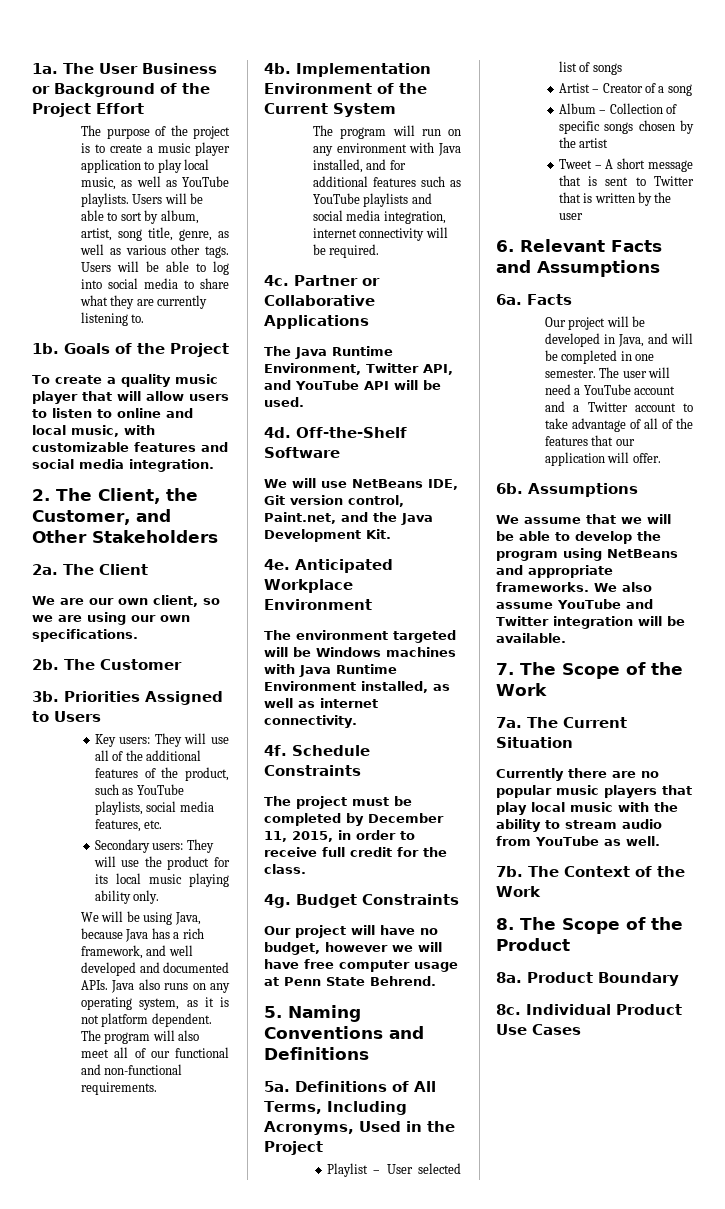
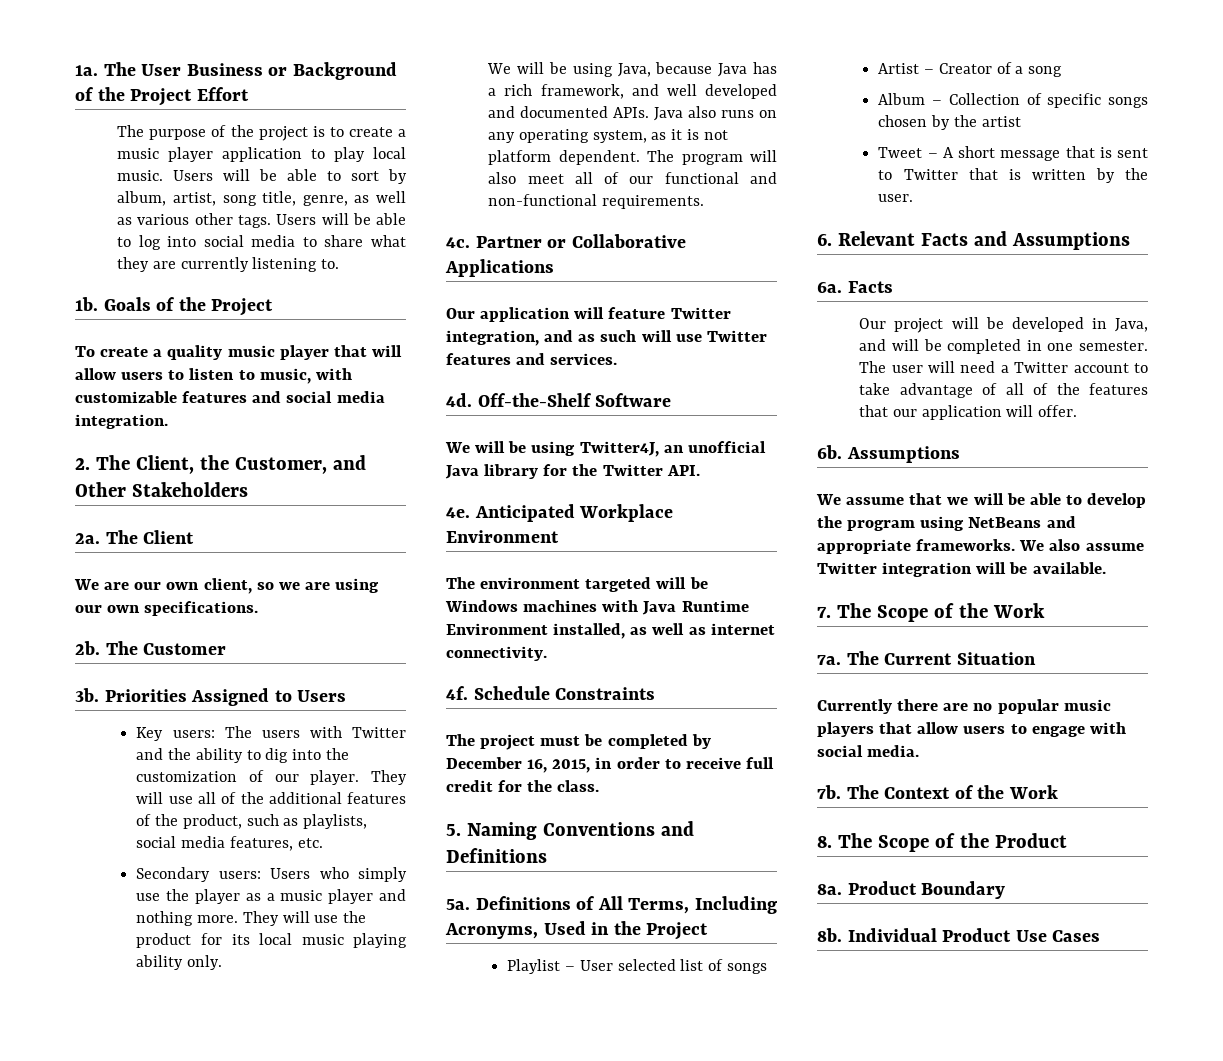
[81,176,230,190] [81,193,130,207] music, as well as YouTube playlists. -> [117,170,164,181] music.
[117,408,193,418] [32,425,66,435] online and local -> (255, 375) none
(151, 740) none -> [224,726,407,738] [136,748,349,763] [136,770,360,785] The users with Twitter and the ability to dig into the customization of our player.
[136,784,184,795] YouTube -> (299, 822) none
(184, 846) none -> [270,867,408,882] [136,889,407,904] [136,911,239,926] Users who simply use the player as a music player and nothing more.
[264,63,431,77] [264,83,427,94] [264,103,396,117] [313,125,461,139] [313,142,461,156] [313,159,406,173] [313,176,461,187] [313,193,432,207] [313,210,446,224] [313,227,448,241] [313,244,380,258] // 4b. Implementation Environment of the Current System // The program will run on any environment with Java installed, and for additional features such as YouTube playlists and social media integration, internet connectivity will be required. -> (704, 202) none
[264,346,393,359] [264,363,453,375] [264,380,441,390] [264,397,304,407] The Java Runtime Environment, Twitter API, and YouTube API will be used. -> [446,307,731,322] [446,330,767,346] [446,353,618,365] Our application will feature Twitter integration, and as such will use Twitter features and services.
[321,479,458,490] [264,495,404,507] [264,512,433,525] [264,529,391,542] use NetBeans IDE, Git version control, Paint.net, and the Java Development Kit. -> [508,441,766,457] [445,464,700,479] be using Twitter4J, an unofficial Java library for the Twitter API.
[264,831,287,842] 11, -> [527,759,548,773] 16,
[264,894,459,908] [264,925,438,938] [264,942,442,955] [264,959,458,972] [264,976,436,986] // 4g. Budget Constraints // Our project will have no budget, however we will have free computer usage at Penn State Behrend. -> (600, 786) none
[558,213,583,220] user -> [878,194,914,202] user.
[583,384,676,395] [545,401,580,412] YouTube account and a -> (1009, 369) none
[557,599,653,609] YouTube and -> (1144, 547) none
[496,802,678,815] [496,819,662,832] [496,836,660,846] play local music with the ability to stream audio from YouTube as well. -> [917,722,1126,737] [817,745,920,757] allow users to engage with social media.
[496,1004,521,1015] 8c. -> [817,928,842,942] 8b.

